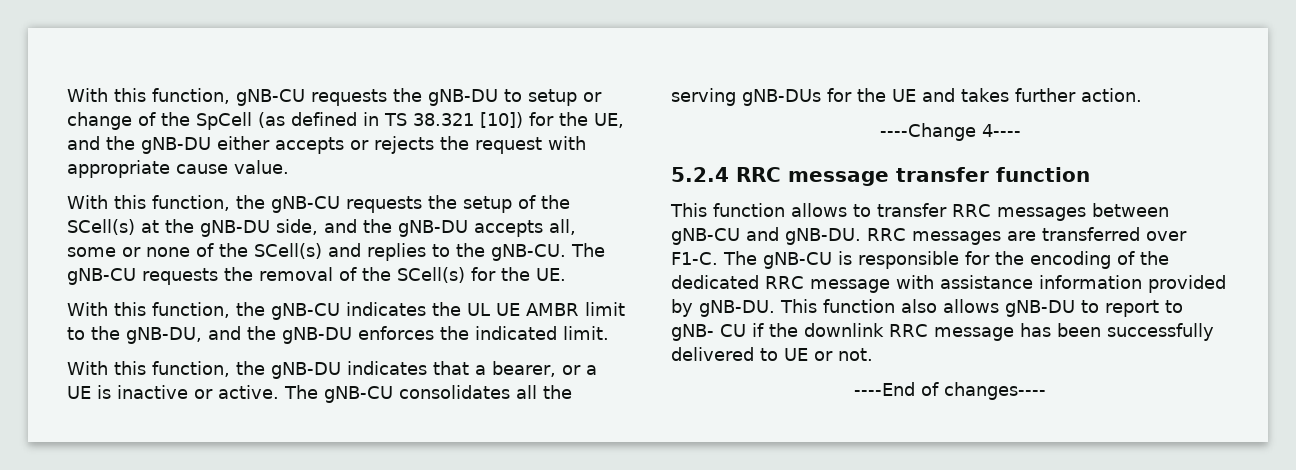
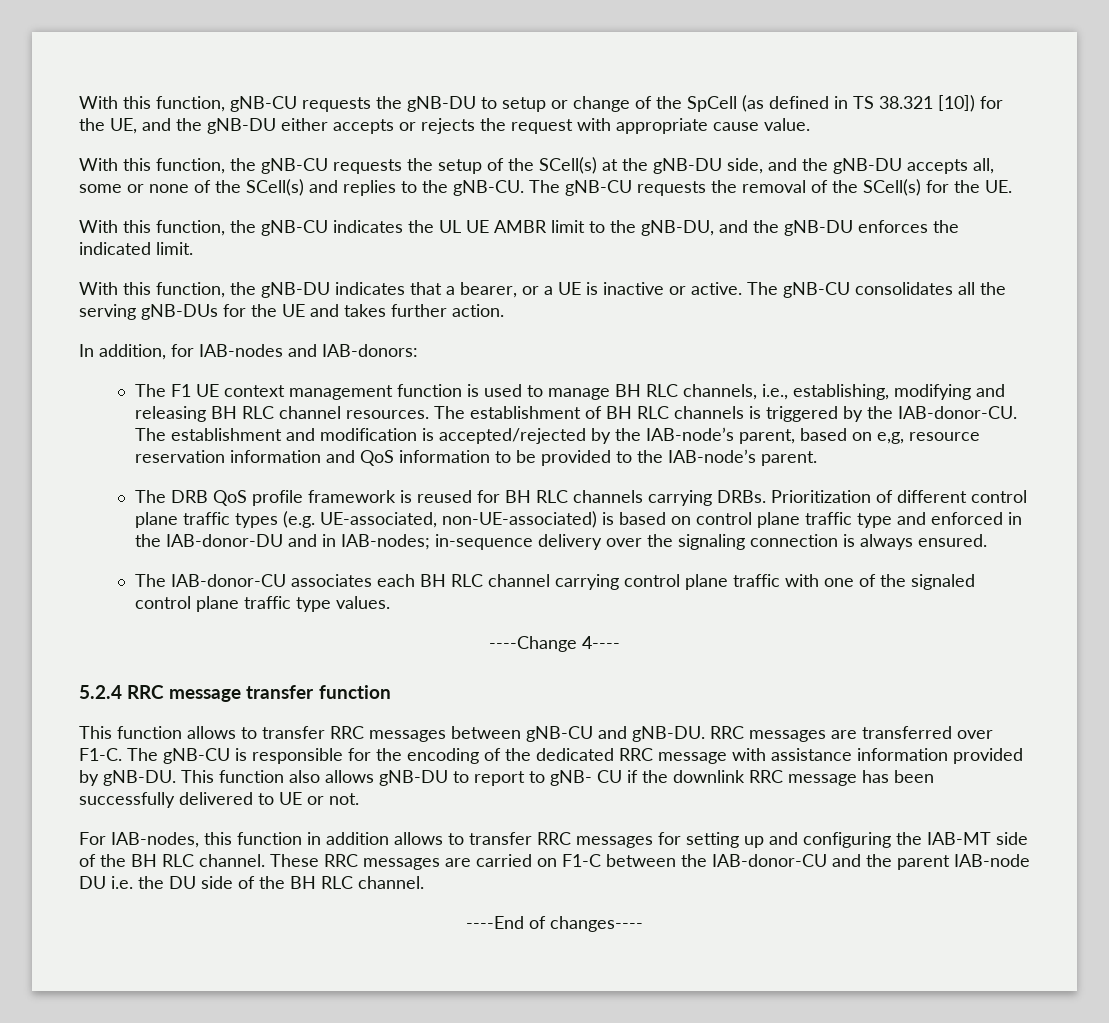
(1142, 95) none -> [79,344,418,360] [134,384,1005,400] [134,406,1017,422] [134,427,980,444] [134,449,817,466] [134,490,1027,506] [134,511,1022,528] [134,534,987,550] [134,574,975,590] [134,596,390,612] // In addition, for IAB-nodes and IAB-donors: // The F1 UE context management function is used to manage BH RLC channels, i.e., establishing, modifying and releasing BH RLC channel resources. The establishment of BH RLC channels is triggered by the IAB-donor-CU. The establishment and modification is accepted/rejected by the IAB-node’s parent, based on e,g, resource reservation information and QoS information to be provided to the IAB-node’s parent. // The DRB QoS profile framework is reused for BH RLC channels carrying DRBs. Prioritization of different control plane traffic types (e.g. UE-associated, non-UE-associated) is based on control plane traffic type and enforced in the IAB-donor-DU and in IAB-nodes; in-sequence delivery over the signaling connection is always ensured. // The IAB-donor-CU associates each BH RLC channel carrying control plane traffic with one of the signaled control plane traffic type values.
(873, 354) none -> [79,832,1028,848] [79,854,1030,870] [79,876,424,889] // For IAB-nodes, this function in addition allows to transfer RRC messages for setting up and configuring the IAB-MT side of the BH RLC channel. These RRC messages are carried on F1-C between the IAB-donor-CU and the parent IAB-node DU i.e. the DU side of the BH RLC channel.

